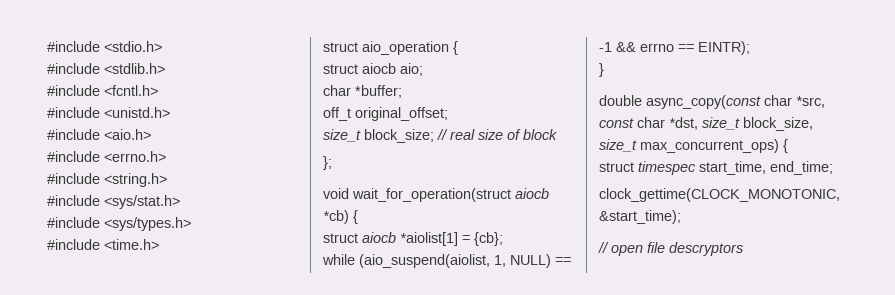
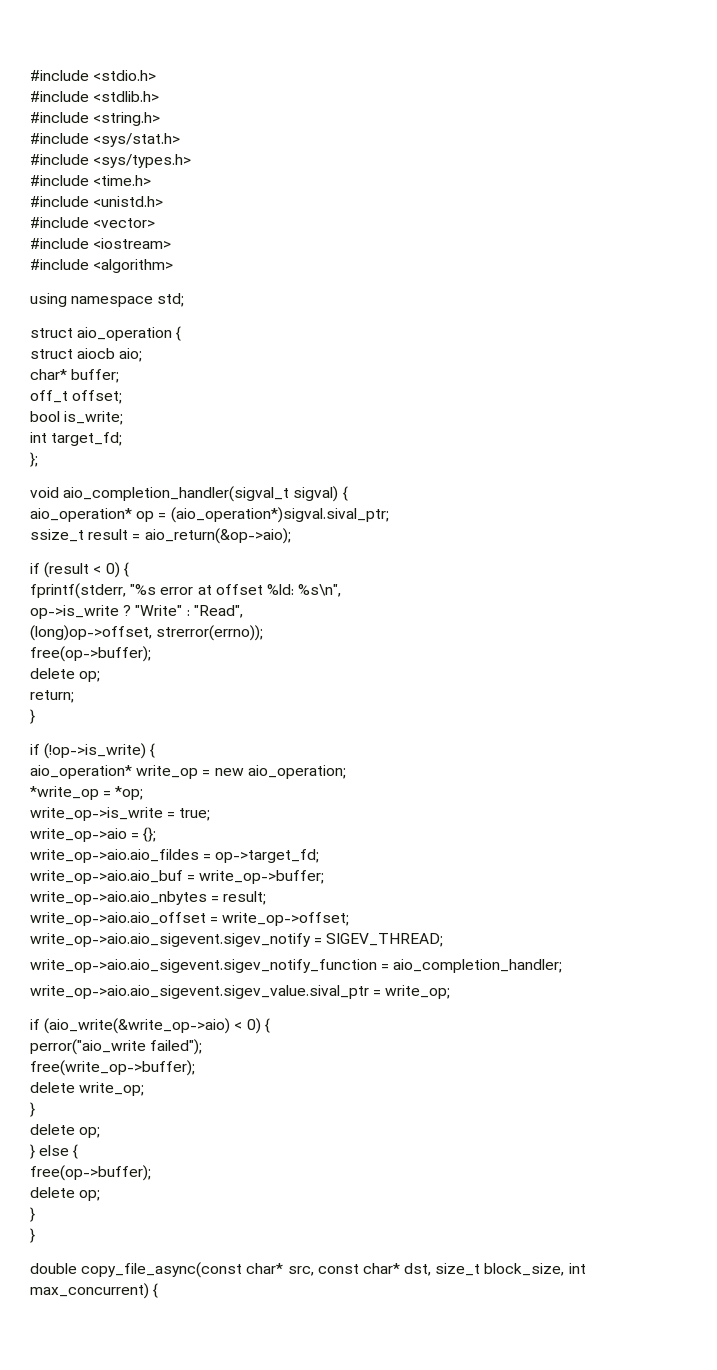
[47,85,158,96] [47,107,170,118] [47,129,151,140] [47,151,166,162] // #include <fcntl.h> // #include <unistd.h> // #include <aio.h> // #include <errno.h> -> (160, 96) none
(159, 244) none -> [30,196,164,207] [30,217,156,228] [30,238,172,249] [30,259,174,273] [30,293,185,307] // #include <unistd.h> // #include <vector> // #include <iostream> // #include <algorithm> // using namespace std;
[323,85,402,98] char *buffer; -> [30,369,120,383] char* buffer;
[355,107,448,121] [323,129,557,143] [323,156,332,170] [323,188,549,202] [323,210,358,224] [323,232,503,246] [322,254,571,268] [599,41,750,55] [599,63,604,77] [599,95,825,109] [599,117,813,131] [599,139,788,153] [599,161,833,175] [599,188,840,202] [599,210,681,224] [598,242,743,256] original_offset; // size_t block_size; // real size of block // }; // void wait_for_operation(struct aiocb *cb) { // struct aiocb *aiolist[1] = {cb}; // while (aio_suspend(aiolist, 1, NULL) == -1 && errno == EINTR); // } // double async_copy(const char *src, const char *dst, size_t block_size, size_t max_concurrent_ops) { // struct timespec start_time, end_time; // clock_gettime(CLOCK_MONOTONIC, &start_time); // // open file descryptors -> [72,390,123,404] [30,411,124,425] [30,432,123,446] [30,452,38,467] [30,486,348,502] [30,507,389,523] [30,528,291,544] [30,562,129,578] [30,583,342,599] [30,605,243,619] [30,625,264,641] [30,646,151,662] [30,668,101,682] [30,690,74,703] [30,709,35,724] [30,743,156,759] [30,765,346,779] [30,786,144,800] [30,807,211,821] [30,827,157,842] [30,849,320,863] [30,870,325,884] [30,891,267,905] [30,912,350,926] [30,933,444,947] [30,959,563,973] [30,985,451,999] [30,1018,270,1034] [30,1039,203,1055] [30,1060,195,1076] [30,1082,145,1096] [30,1102,35,1117] [30,1124,101,1138] [30,1144,79,1159] [30,1165,151,1181] [30,1187,101,1201] [30,1207,35,1222] [30,1228,35,1243] [30,1262,586,1278] [30,1283,159,1299] offset; // bool is_write; // int target_fd; // }; // void aio_completion_handler(sigval_t sigval) { // aio_operation* op = (aio_operation*)sigval.sival_ptr; // ssize_t result = aio_return(&op->aio); // if (result < 0) { // fprintf(stderr, "%s error at offset %ld: %s\n", // op->is_write ? "Write" : "Read", // (long)op->offset, strerror(errno)); // free(op->buffer); // delete op; // return; // } // if (!op->is_write) { // aio_operation* write_op = new aio_operation; // *write_op = *op; // write_op->is_write = true; // write_op->aio = {}; // write_op->aio.aio_fildes = op->target_fd; // write_op->aio.aio_buf = write_op->buffer; // write_op->aio.aio_nbytes = result; // write_op->aio.aio_offset = write_op->offset; // write_op->aio.aio_sigevent.sigev_notify = SIGEV_THREAD; // write_op->aio.aio_sigevent.sigev_notify_function = aio_completion_handler; // write_op->aio.aio_sigevent.sigev_value.sival_ptr = write_op; // if (aio_write(&write_op->aio) < 0) { // perror("aio_write failed"); // free(write_op->buffer); // delete write_op; // } // delete op; // } else { // free(op->buffer); // delete op; // } // } // double copy_file_async(const char* src, const char* dst, size_t block_size, int max_concurrent) {

